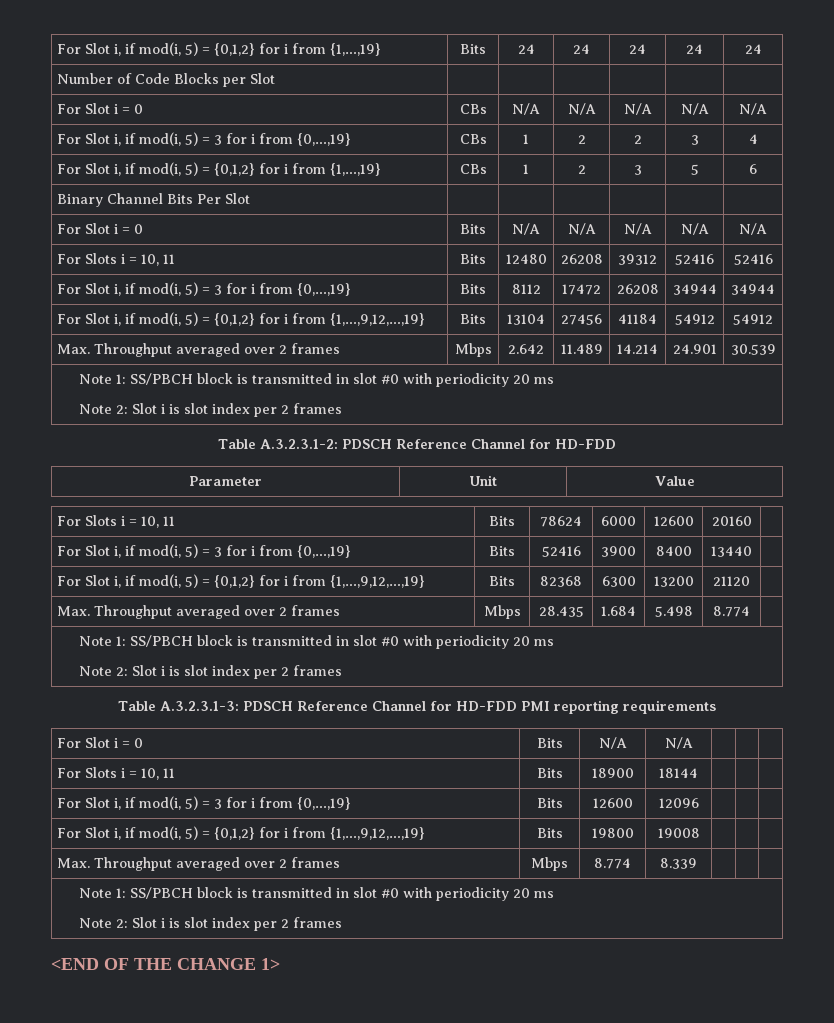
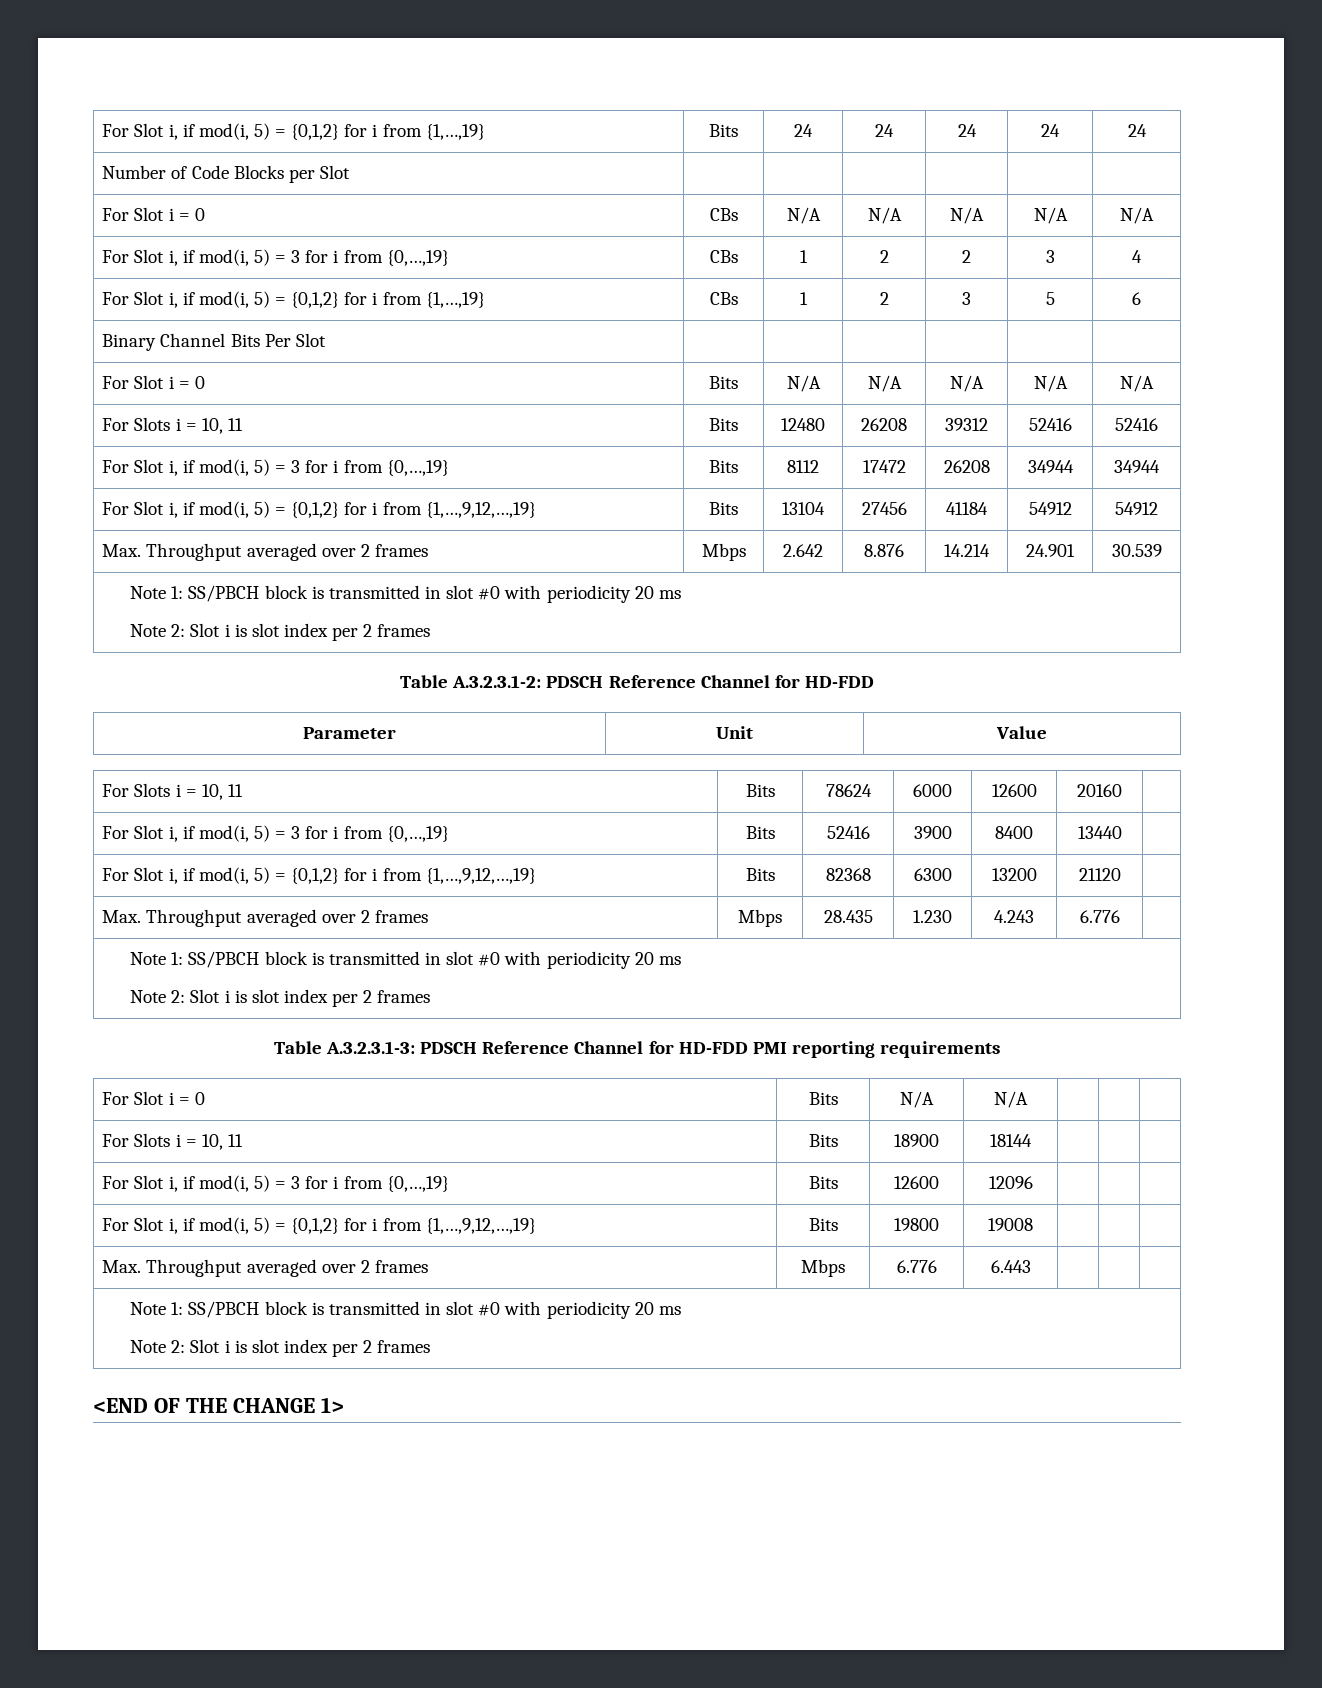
[560,344,603,354] 11.489 -> [864,544,904,557] 8.876
[601,606,636,616] [654,606,693,617] [713,606,750,617] 1.684 | 5.498 | 8.774 -> [913,910,952,923] [994,910,1034,923] [1079,910,1120,923] 1.230 | 4.243 | 6.776
[594,858,631,869] [660,858,697,869] 8.774 | 8.339 -> [896,1260,937,1273] [990,1260,1031,1273] 6.776 | 6.443

